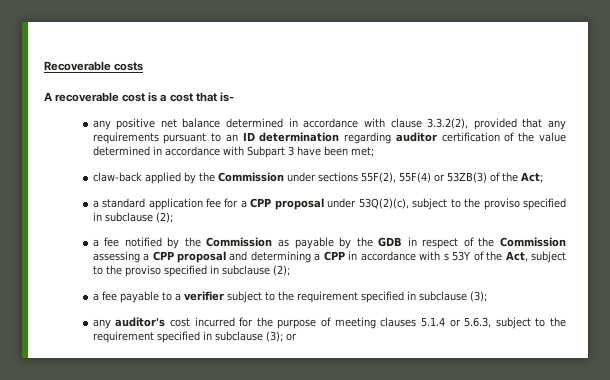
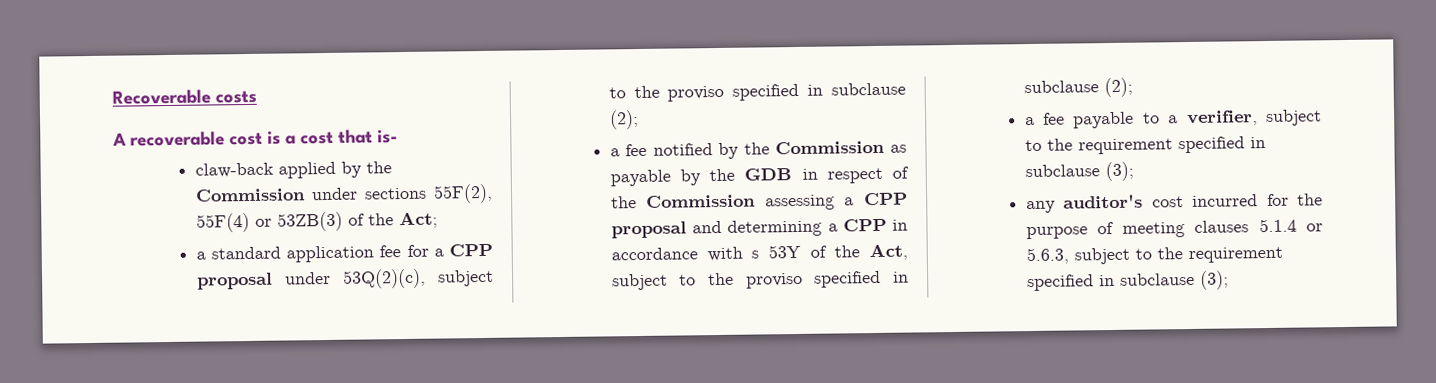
[92,118,566,130] [92,132,566,144] [92,146,374,158] // any positive net balance determined in accordance with clause 3.3.2(2), provided that any requirements pursuant to an ID determination regarding auditor certification of the value determined in accordance with Subpart 3 have been met; -> (398, 136) none
[183,291,224,301] verifier -> [1186,110,1258,127] verifier,
[285,333,297,341] or -> (1229, 280) none

